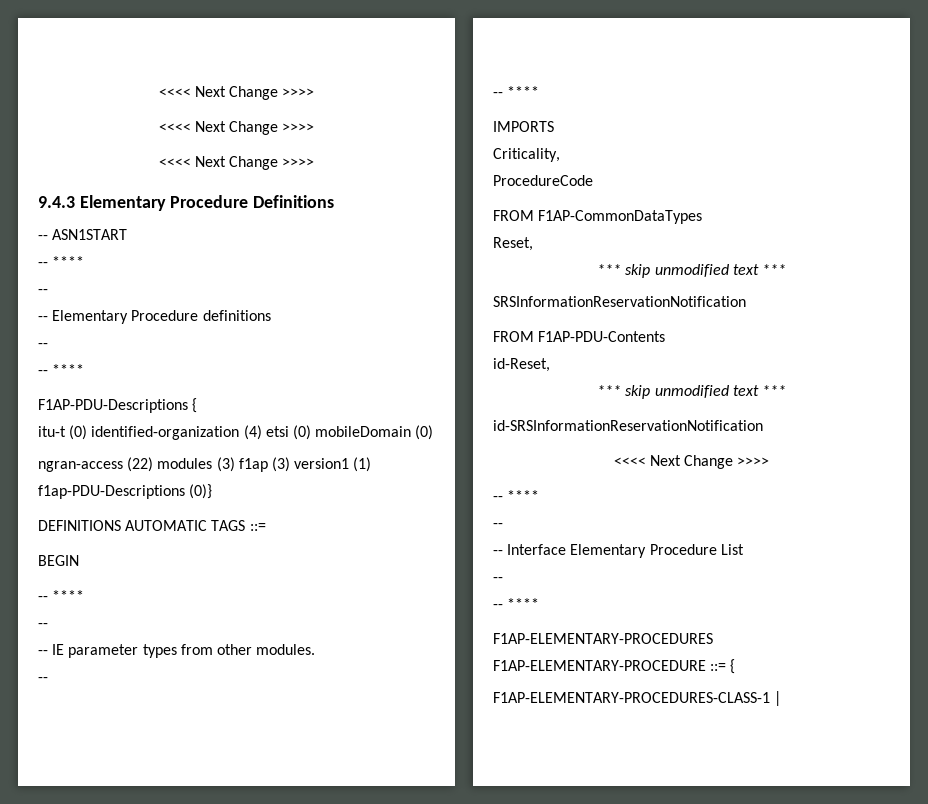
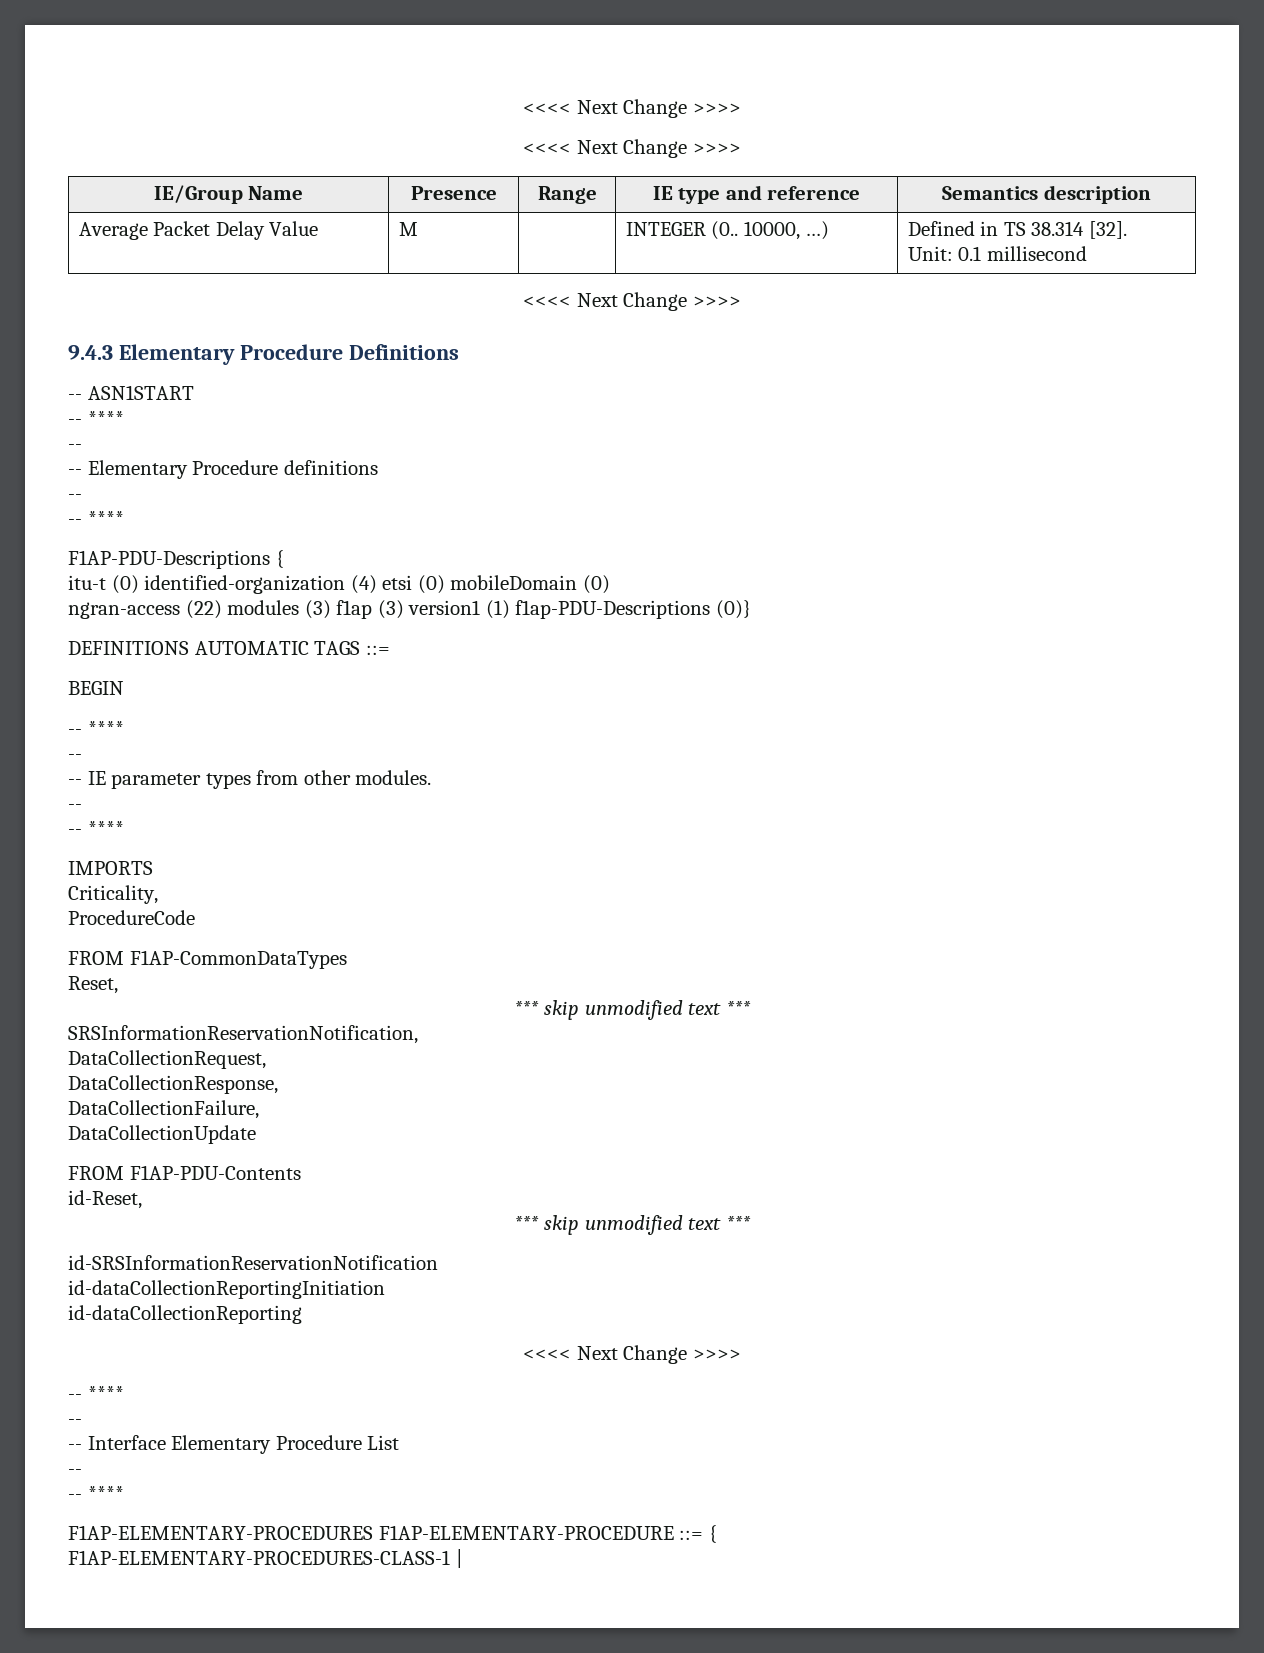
[158,86,315,100] [158,121,315,135] <<<< Next Change >>>> // <<<< Next Change >>>> -> [523,99,741,118] [523,139,741,158] [153,185,304,204] [410,186,497,200] [537,186,597,204] [652,185,861,204] [942,185,1151,204] [78,221,319,240] [398,222,418,236] [625,221,830,240] [907,221,1127,239] [907,246,1087,261] <<<< Next Change >>>> // <<<< Next Change >>>> // IE/Group Name | Presence | Range | IE type and reference | Semantics description // Average Packet Delay Value | M | | INTEGER (0.. 10000, …) | Defined in TS 38.314 [32]. // Unit: 0.1 millisecond
[493,296,746,307] SRSInformationReservationNotification -> [68,1025,418,1044] [68,1050,266,1069] [68,1075,278,1094] [68,1100,259,1119] [68,1125,256,1144] SRSInformationReservationNotification, // DataCollectionRequest, // DataCollectionResponse, // DataCollectionFailure, // DataCollectionUpdate
(763, 425) none -> [68,1280,385,1299] [68,1305,302,1324] // id-dataCollectionReportingInitiation // id-dataCollectionReporting

